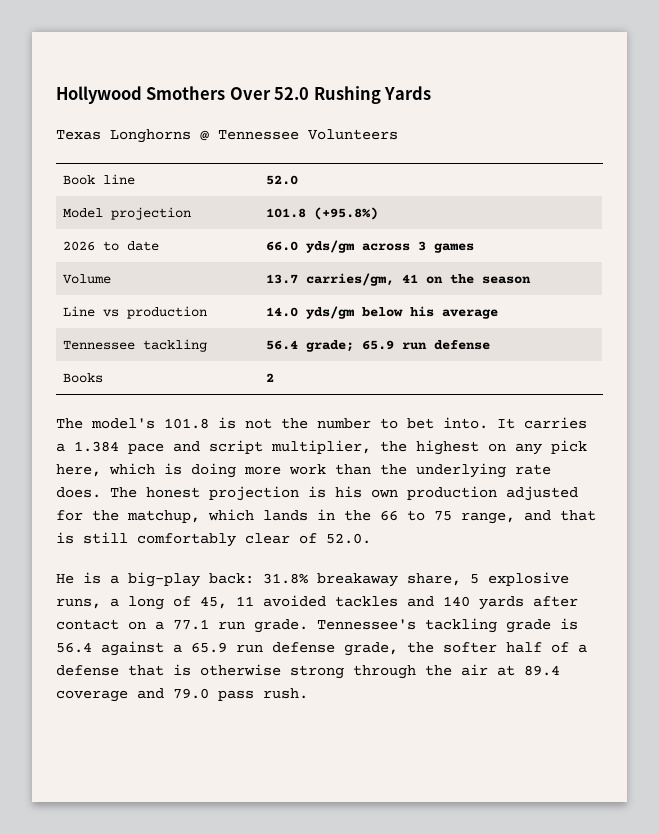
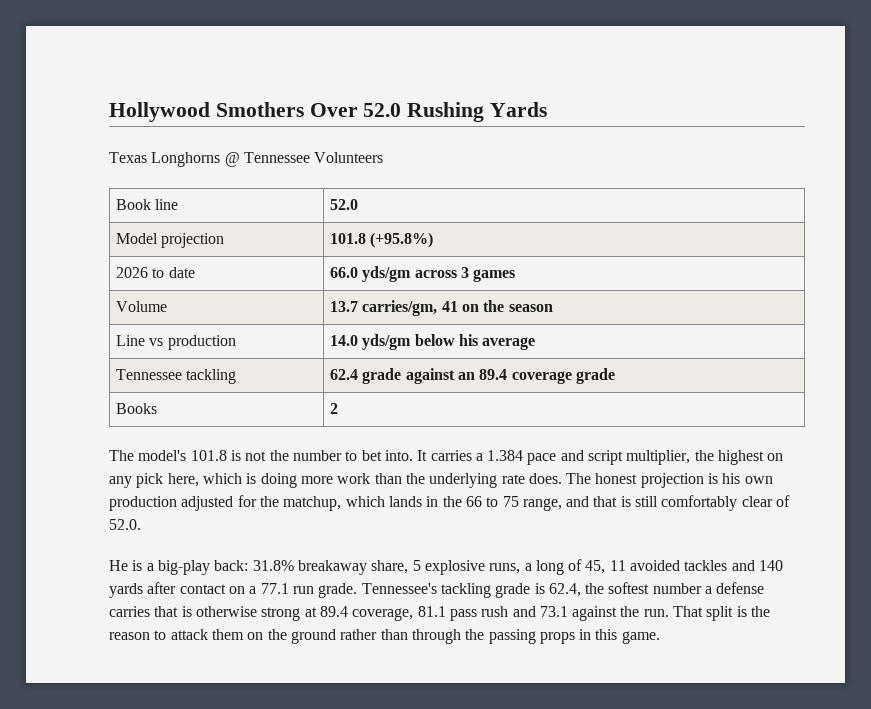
[266,340,491,352] 56.4 grade; 65.9 run defense -> [329,368,615,384] 62.4 grade against an 89.4 coverage grade
[56,641,569,656] 56.4 against a 65.9 run defense grade, the softer half of -> [548,582,702,597] 62.4, the softest number
(119, 670) none -> [109,606,150,617] carries
[353,664,560,679] [56,688,308,702] through the air at 89.4 coverage and 79.0 pass rush. -> [304,606,771,621] [109,629,660,644] at 89.4 coverage, 81.1 pass rush and 73.1 against the run. That split is the reason to attack them on the ground rather than through the passing props in this game.

